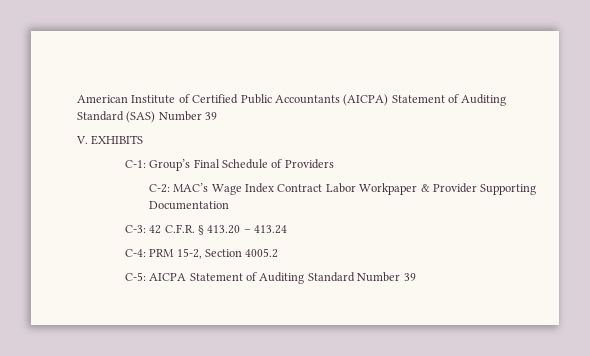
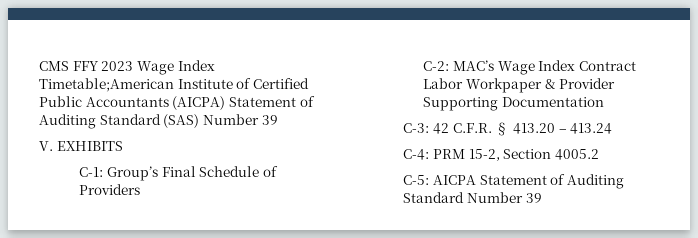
[77,95,128,103] American -> [39,60,215,75] [39,78,174,92] CMS FFY 2023 Wage Index Timetable;American

